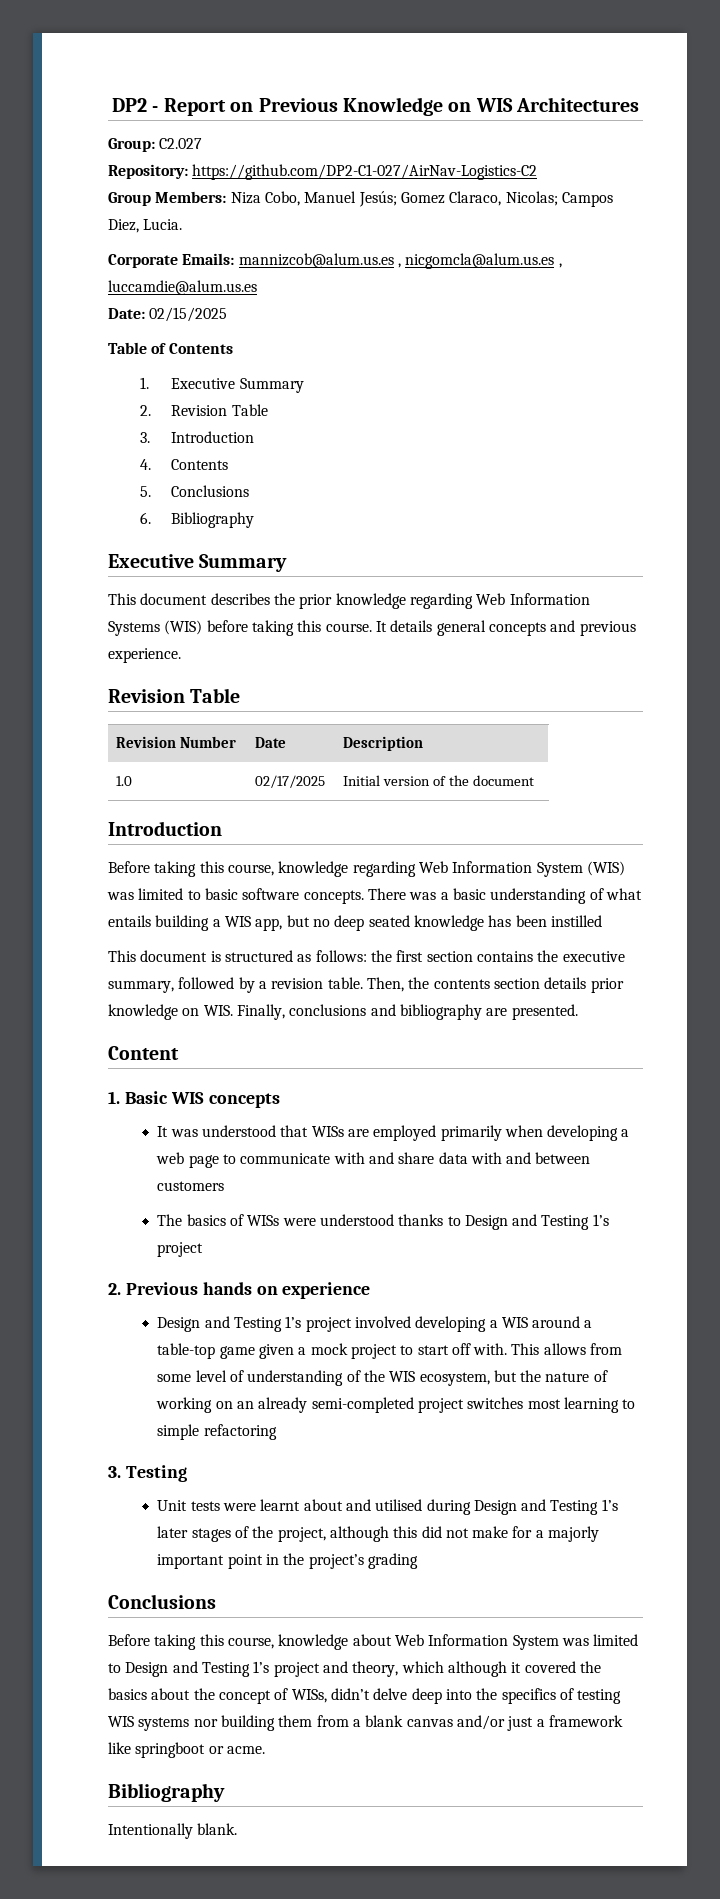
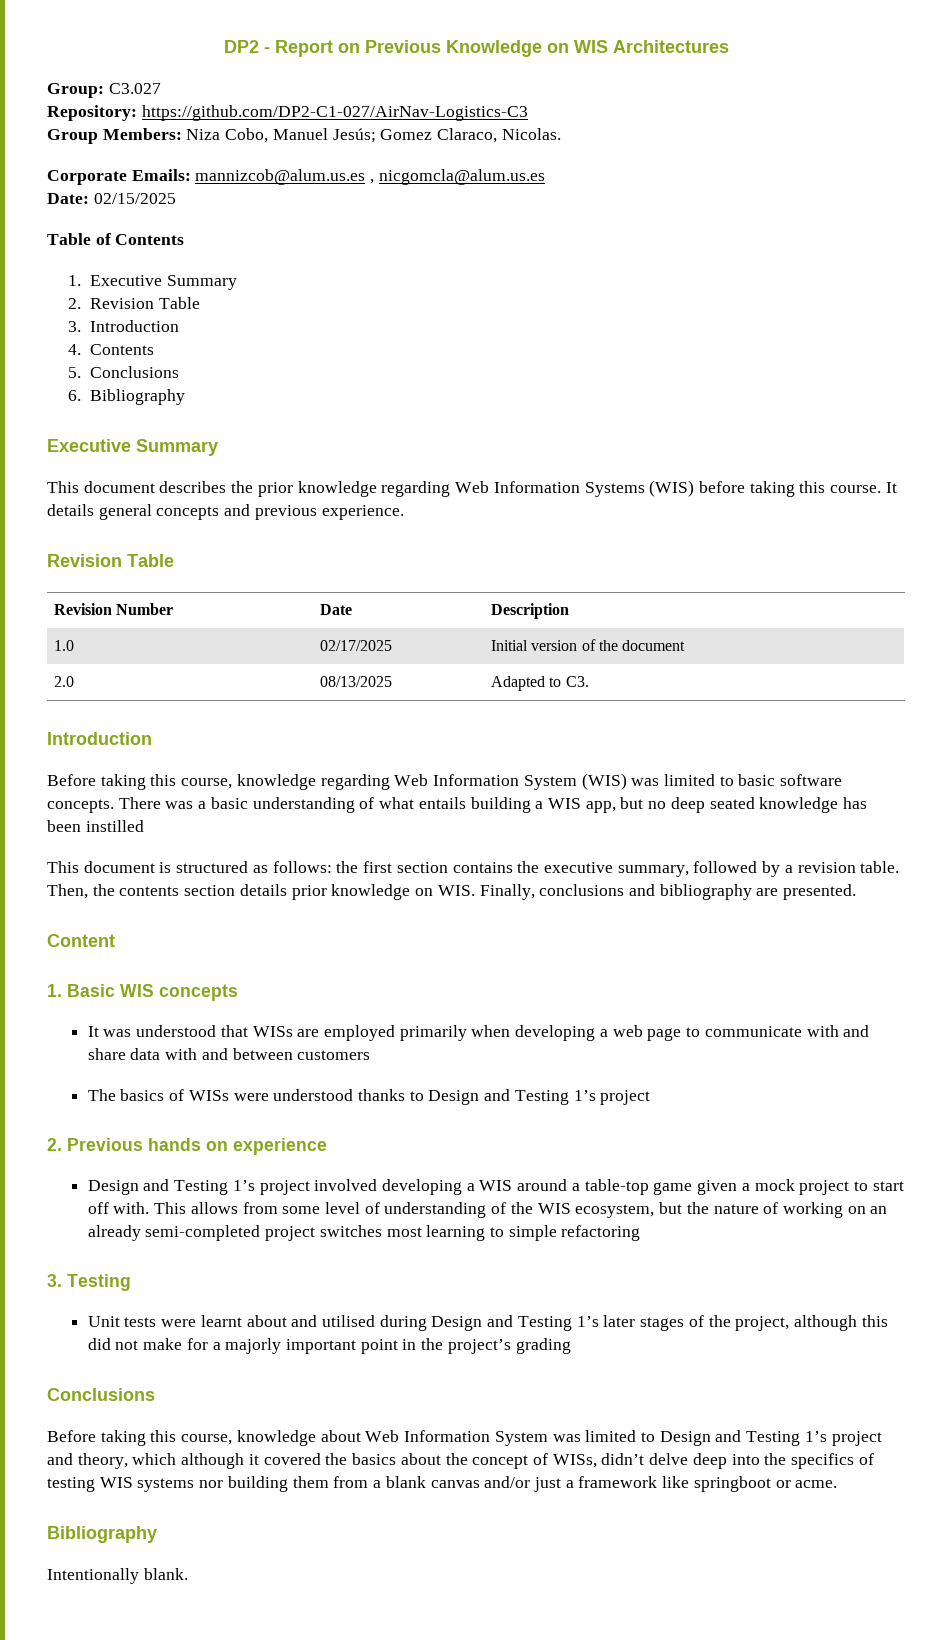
[159,138,203,149] C2.027 -> [108,83,161,94] C3.027
[192,164,538,180] https://github.com/DP2-C1-027/AirNav-Logistics-C2 -> [141,105,528,121] https://github.com/DP2-C1-027/AirNav-Logistics-C3
[505,191,613,207] [108,219,183,233] Nicolas; Campos Diez, Lucia. -> [501,128,561,140] Nicolas.
[558,263,562,268] [108,280,257,295] , luccamdie@alum.us.es -> (545, 177) none
(535, 780) none -> [54,676,75,687] [320,676,393,687] [491,676,589,691] // 2.0 | 08/13/2025 | Adapted to C3.

